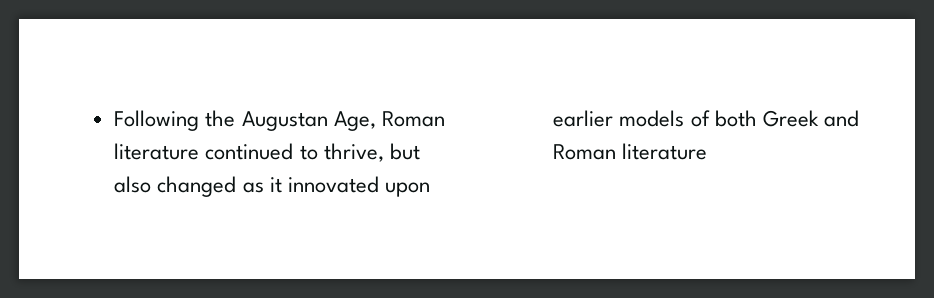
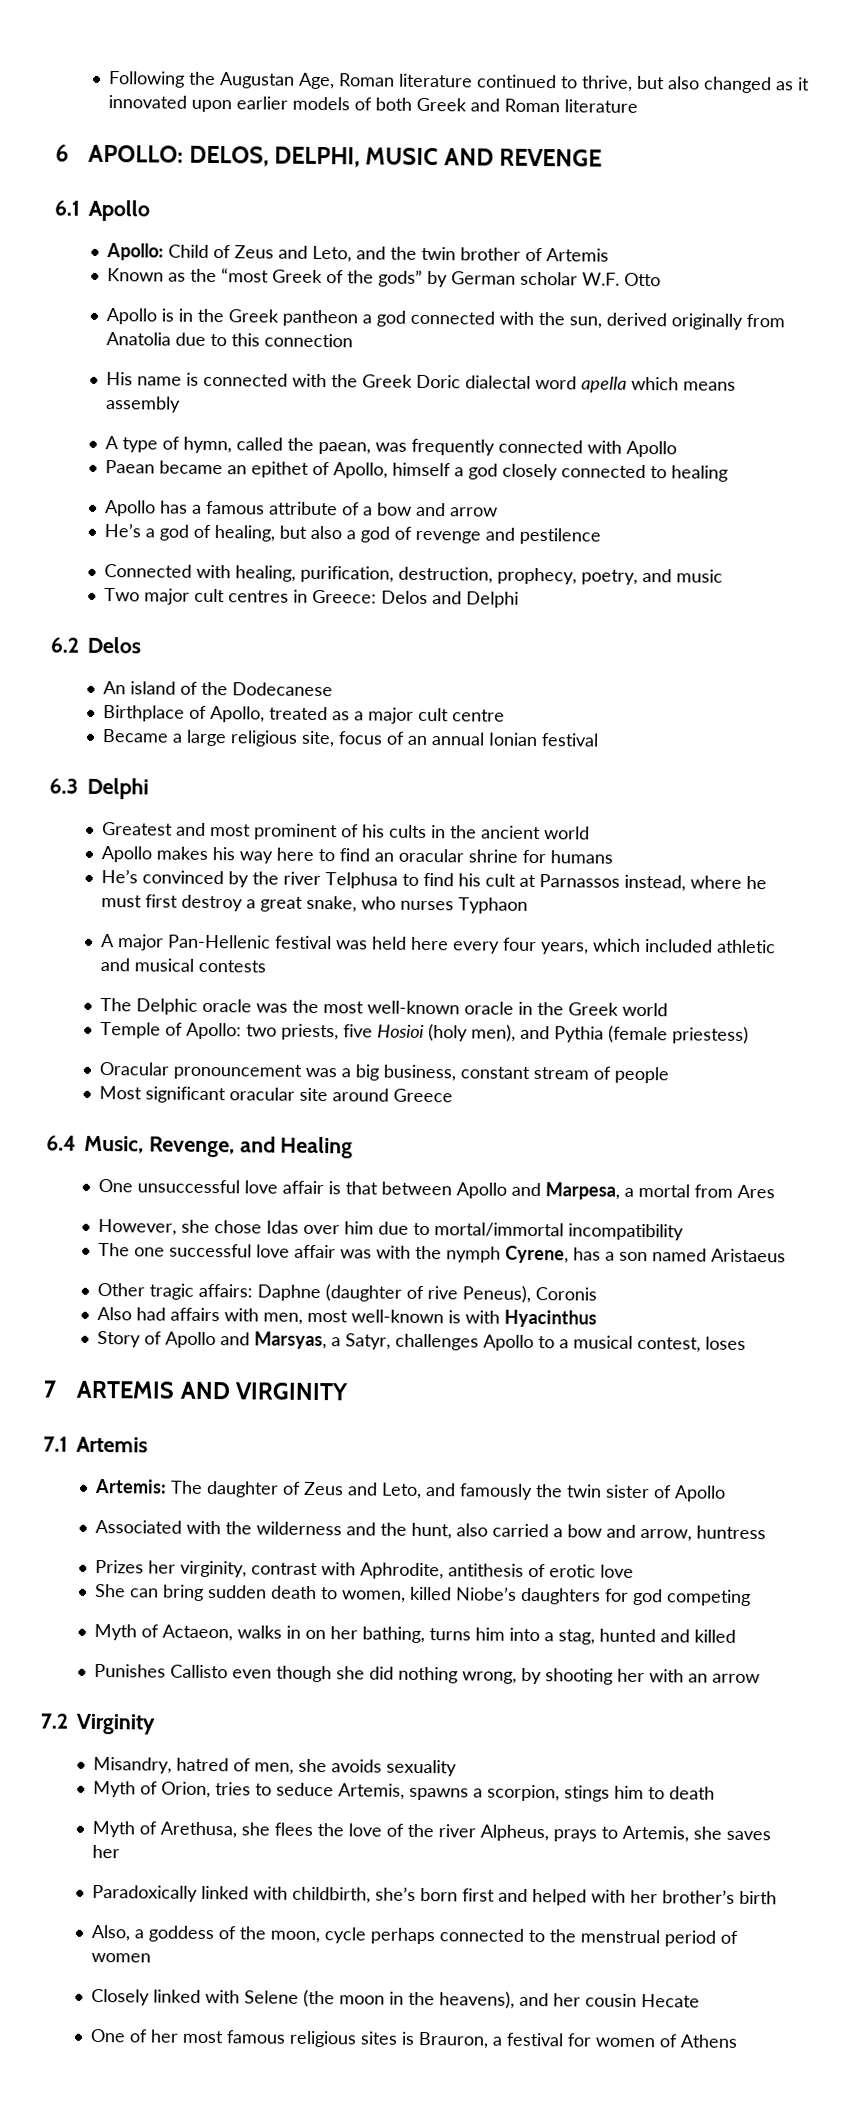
(708, 151) none -> [55,144,603,168] [54,199,150,222] [106,243,610,263] [107,268,662,288] [106,308,786,330] [106,332,354,348] [106,372,737,393] [105,396,182,413] [105,436,678,458] [105,460,729,482] [105,500,499,517] [104,523,602,545] [104,564,724,585] [104,588,520,608] [50,636,141,654] [103,681,334,697] [103,705,506,724] [102,729,600,748] [49,777,149,800] [102,821,591,841] [101,845,614,864] [101,868,768,892] [101,894,529,914] [101,933,777,955] [100,957,267,973] [100,997,669,1017] [100,1021,750,1044] [99,1061,670,1084] [99,1085,454,1104] [46,1135,354,1159] [98,1178,776,1200] [98,1218,685,1241] [98,1242,787,1264] [97,1282,598,1303] [97,1306,598,1328] [97,1330,747,1353] [43,1380,350,1401] [43,1436,149,1453] [94,1478,727,1502] [95,1519,767,1542] [95,1559,635,1580] [95,1583,752,1607] [94,1623,737,1645] [94,1663,761,1685] [40,1713,155,1735] [93,1756,458,1777] [93,1780,716,1802] [92,1820,772,1843] [92,1844,121,1859] [92,1884,778,1906] [91,1924,739,1947] [91,1952,152,1963] [91,1988,701,2009] [90,2028,739,2049] // 6 APOLLO: DELOS, DELPHI, MUSIC AND REVENGE // 6.1 Apollo // Apollo: Child of Zeus and Leto, and the twin brother of Artemis // Known as the “most Greek of the gods” by German scholar W.F. Otto // Apollo is in the Greek pantheon a god connected with the sun, derived originally from Anatolia due to this connection // His name is connected with the Greek Doric dialectal word apella which means assembly // A type of hymn, called the paean, was frequently connected with Apollo // Paean became an epithet of Apollo, himself a god closely connected to healing // Apollo has a famous attribute of a bow and arrow // He’s a god of healing, but also a god of revenge and pestilence // Connected with healing, purification, destruction, prophecy, poetry, and music // Two major cult centres in Greece: Delos and Delphi // 6.2 Delos // An island of the Dodecanese // Birthplace of Apollo, treated as a major cult centre // Became a large religious site, focus of an annual Ionian festival // 6.3 Delphi // Greatest and most prominent of his cults in the ancient world // Apollo makes his way here to find an oracular shrine for humans // He’s convinced by the river Telphusa to find his cult at Parnassos instead, where he must first destroy a great snake, who nurses Typhaon // A major Pan-Hellenic festival was held here every four years, which included athletic and musical contests // The Delphic oracle was the most well-known oracle in the Greek world // Temple of Apollo: two priests, five Hosioi (holy men), and Pythia (female priestess) // Oracular pronouncement was a big business, constant stream of people // Most significant oracular site around Greece // 6.4 Music, Revenge, and Healing // One unsuccessful love affair is that between Apollo and Marpesa, a mortal from Ares // However, she chose Idas over him due to mortal/immortal incompatibility // The one successful love affair was with the nymph Cyrene, has a son named Aristaeus // Other tragic affairs: Daphne (daughter of rive Peneus), Coronis // Also had affairs with men, most well-known is with Hyacinthus // Story of Apollo and Marsyas, a Satyr, challenges Apollo to a musical contest, loses // 7 ARTEMIS AND VIRGINITY // 7.1 Artemis // Artemis: The daughter of Zeus and Leto, and famously the twin sister of Apollo // Associated with the wilderness and the hunt, also carried a bow and arrow, huntress // Prizes her virginity, contrast with Aphrodite, antithesis of erotic love // She can bring sudden death to women, killed Niobe’s daughters for god competing // Myth of Actaeon, walks in on her bathing, turns him into a stag, hunted and killed // Punishes Callisto even though she did nothing wrong, by shooting her with an arrow // 7.2 Virginity // Misandry, hatred of men, she avoids sexuality // Myth of Orion, tries to seduce Artemis, spawns a scorpion, stings him to death // Myth of Arethusa, she flees the love of the river Alpheus, prays to Artemis, she saves her // Paradoxically linked with childbirth, she’s born first and helped with her brother’s birth // Also, a goddess of the moon, cycle perhaps connected to the menstrual period of women // Closely linked with Selene (the moon in the heavens), and her cousin Hecate // One of her most famous religious sites is Brauron, a festival for women of Athens

